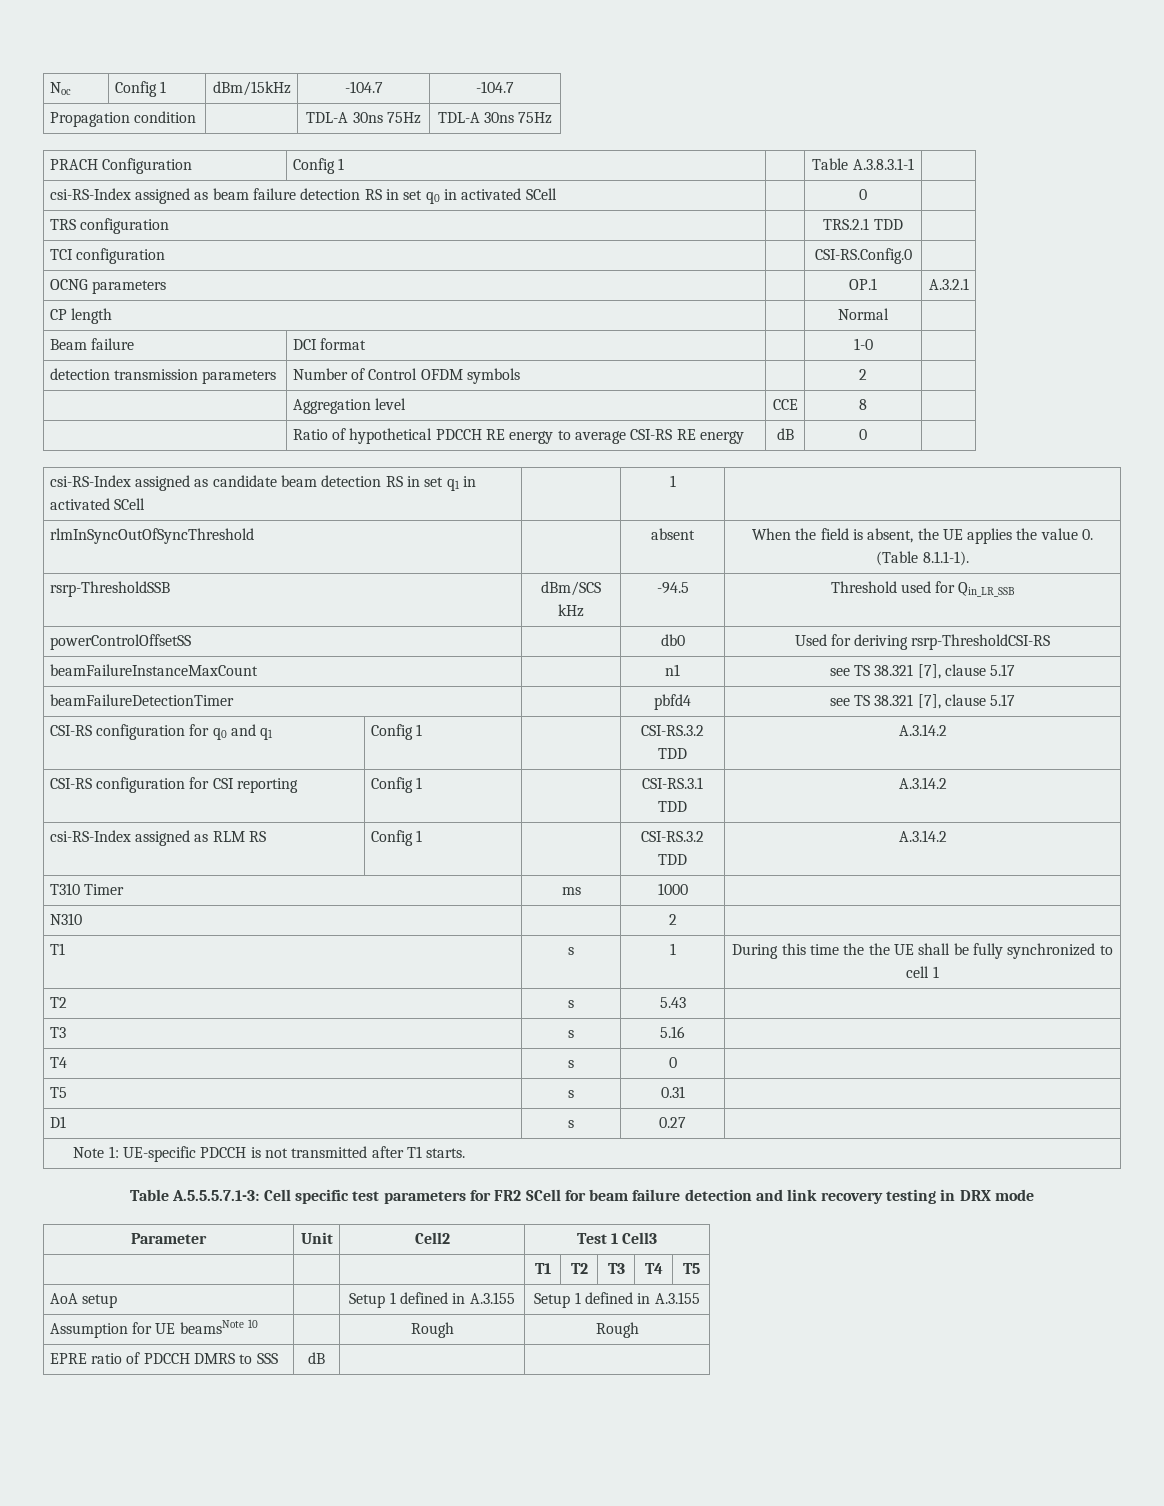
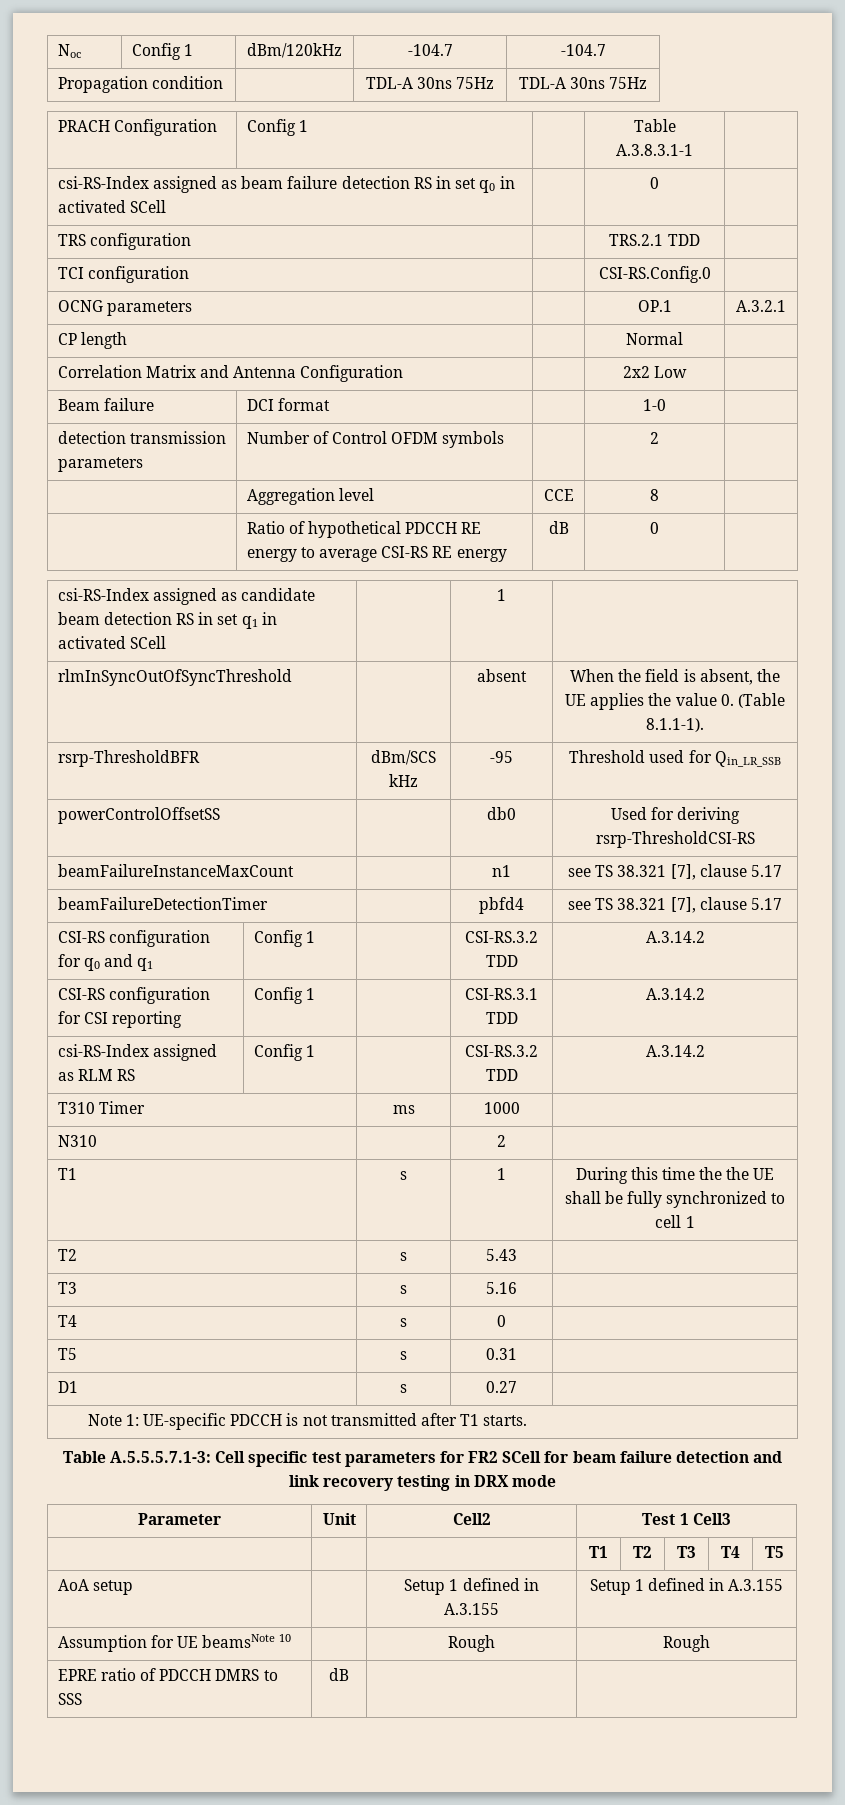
[212,81,291,96] dBm/15kHz -> [247,43,342,58] dBm/120kHz
(889, 314) none -> [57,365,404,382] [622,366,688,378] // Correlation Matrix and Antenna Configuration | | 2x2 Low |
[49,581,170,597] rsrp-ThresholdSSB -> [57,750,200,767] rsrp-ThresholdBFR
[656,582,689,594] -94.5 -> [490,751,513,763] -95

